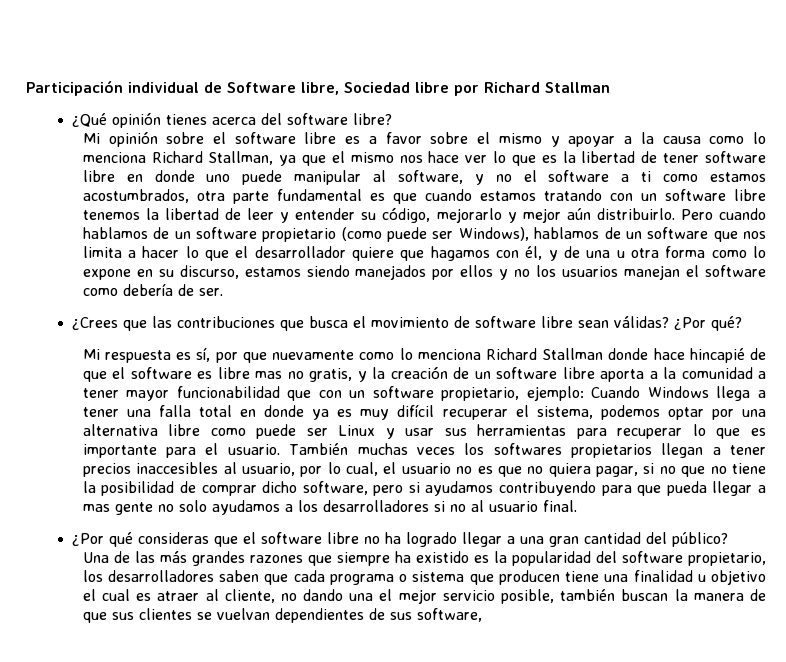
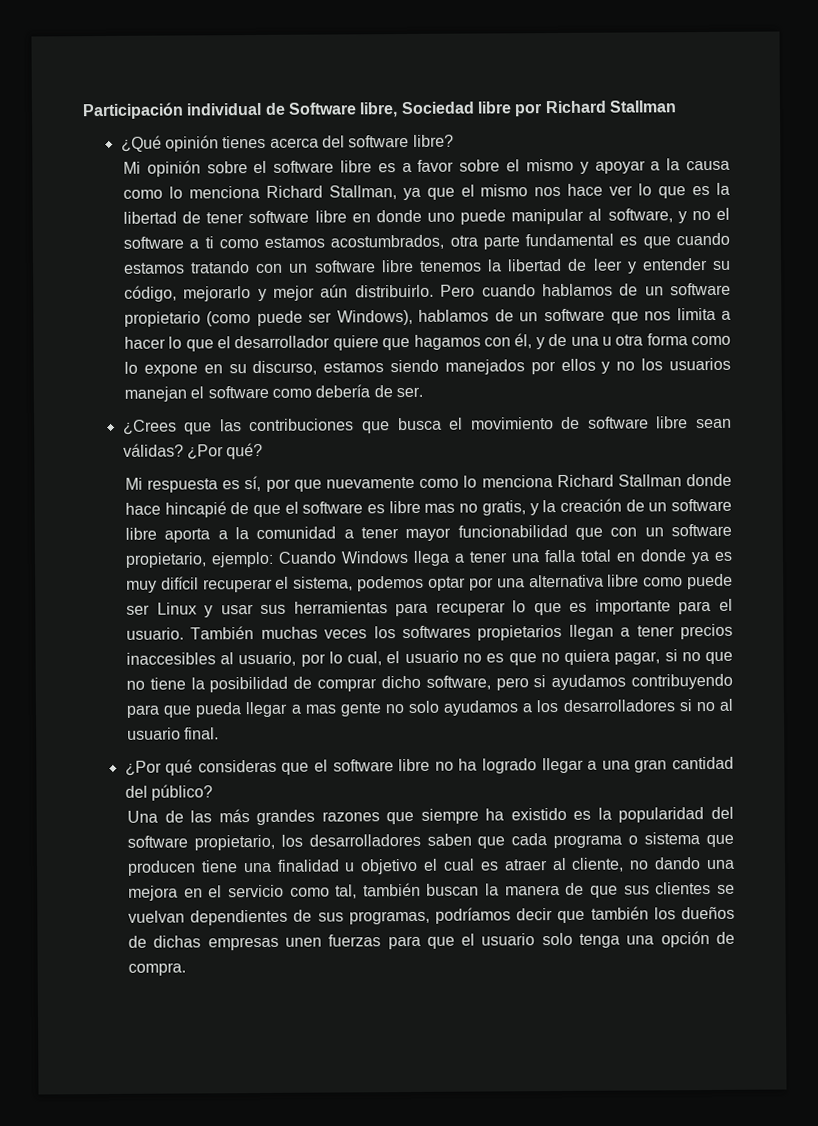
[379,589,555,604] el mejor servicio posible, -> [127,884,358,901] mejora en el servicio como tal,
[416,608,482,622] software, -> [348,906,736,925] [127,931,736,951] [127,962,186,976] programas, podríamos decir que también los dueños de dichas empresas unen fuerzas para que el usuario solo tenga una opción de compra.

